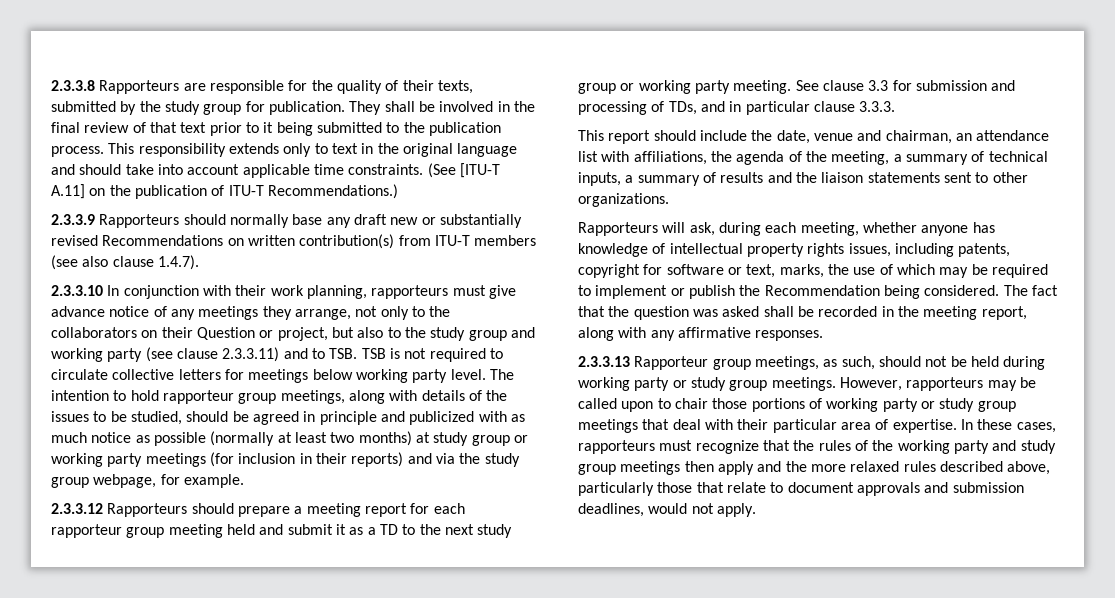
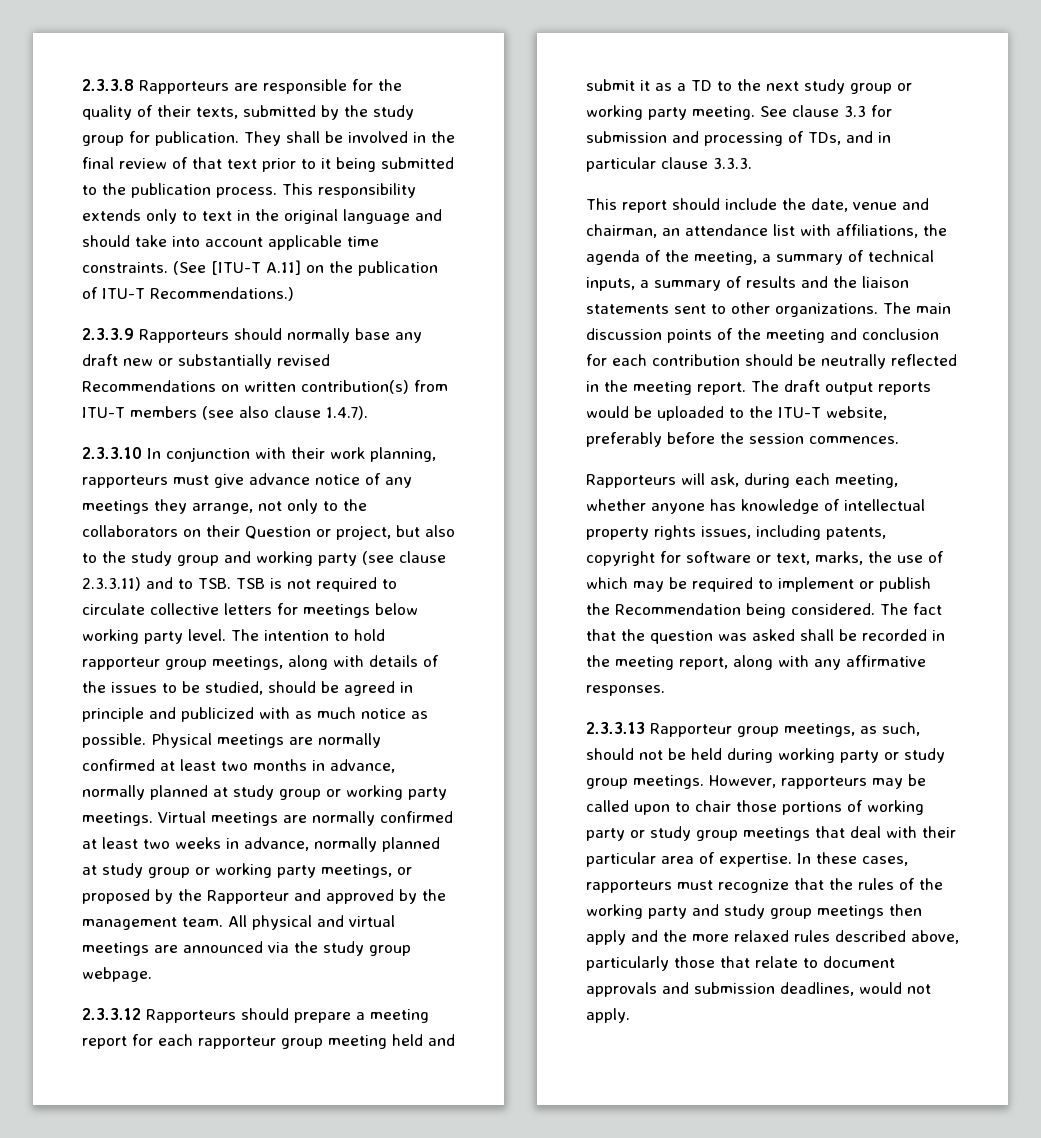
[153,431,528,446] [51,452,432,467] possible (normally at least two months) at study group or working party meetings (for inclusion in their reports) and -> [82,733,381,748] [82,759,395,773] [82,785,447,800] [82,811,453,826] [82,837,440,852] [82,863,412,878] [82,889,446,904] [82,915,395,930] [82,941,263,956] possible. Physical meetings are normally confirmed at least two months in advance, normally planned at study group or working party meetings. Virtual meetings are normally confirmed at least two weeks in advance, normally planned at study group or working party meetings, or proposed by the Rapporteur and approved by the management team. All physical and virtual meetings are announced
[93,474,244,488] webpage, for example. -> [82,967,152,982] webpage.
(669, 200) none -> [883,302,951,314] [586,328,939,343] [586,354,957,369] [586,380,931,395] [586,406,887,421] [586,432,899,447] The main discussion points of the meeting and conclusion for each contribution should be neutrally reflected in the meeting report. The draft output reports would be uploaded to the ITU-T website, preferably before the session commences.

